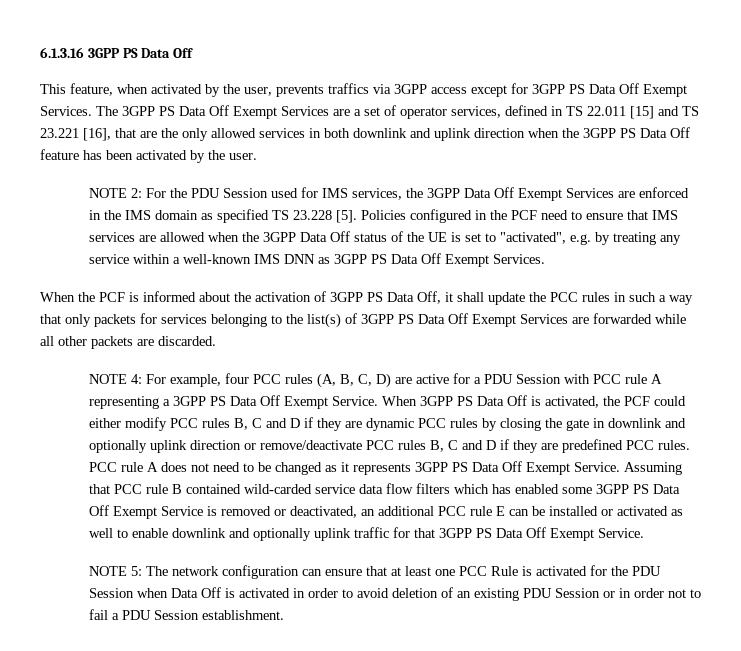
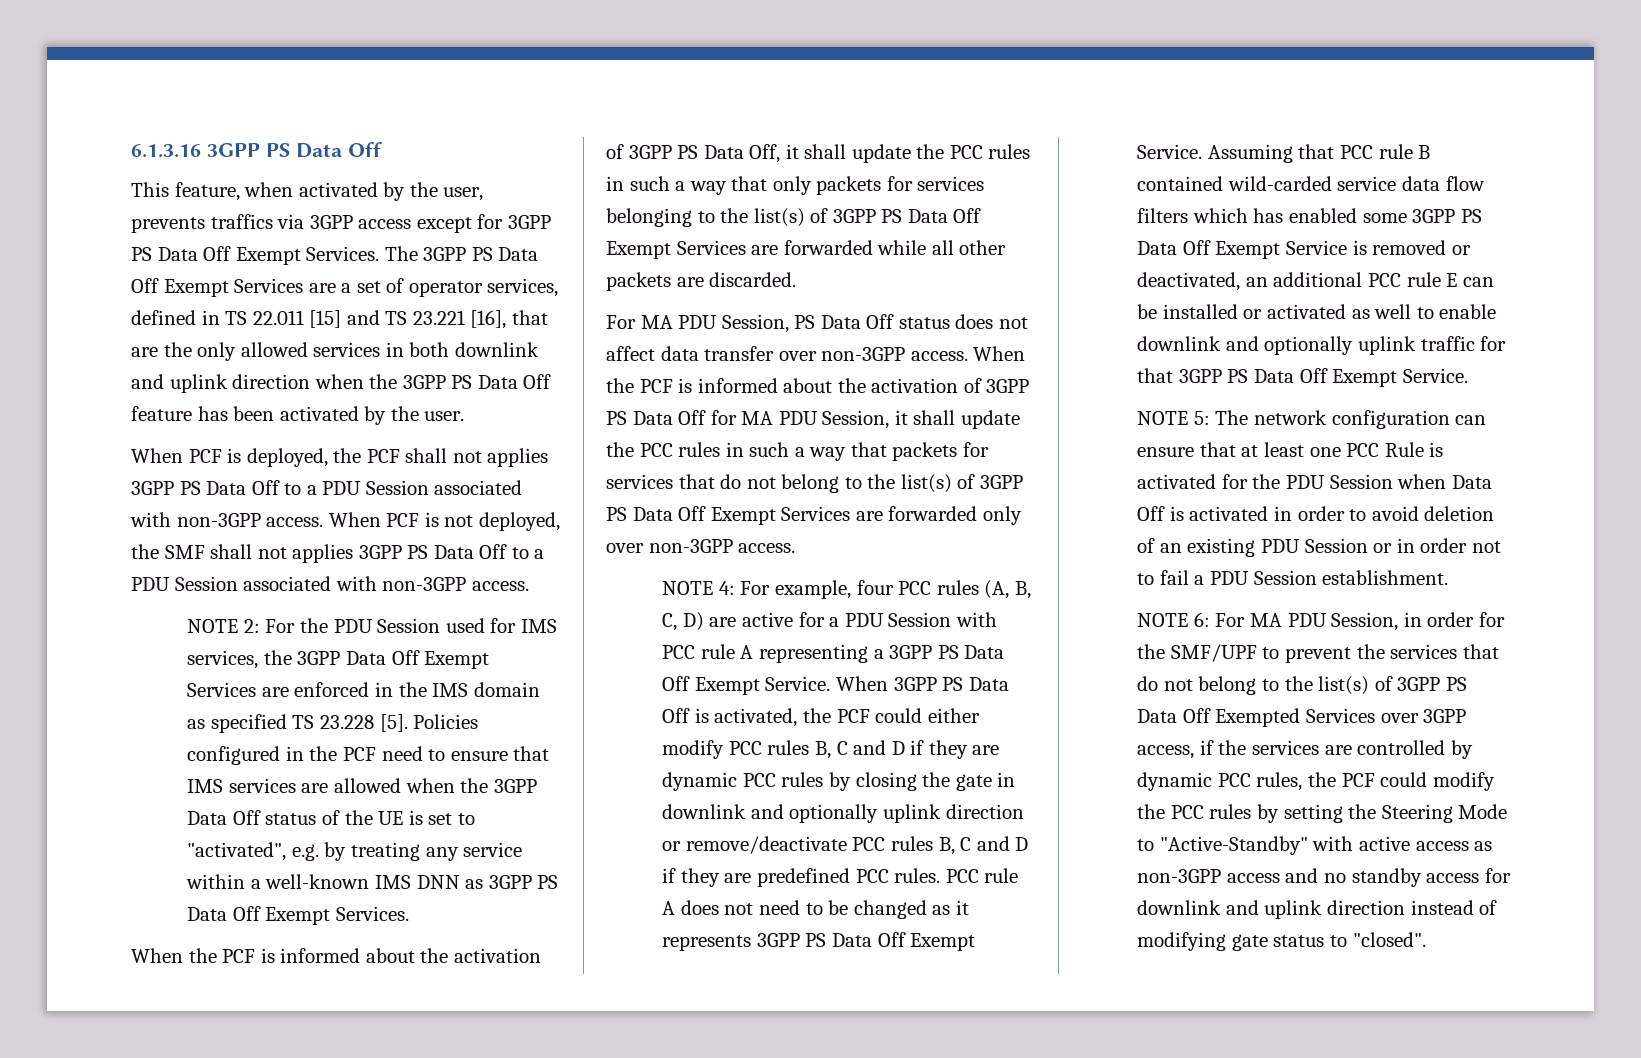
(257, 156) none -> [131,448,549,467] [131,480,523,495] [130,512,560,531] [131,544,545,563] [131,576,529,591] // When PCF is deployed, the PCF shall not applies 3GPP PS Data Off to a PDU Session associated with non-3GPP access. When PCF is not deployed, the SMF shall not applies 3GPP PS Data Off to a PDU Session associated with non-3GPP access.
(216, 341) none -> [606,314,1028,333] [606,346,1026,361] [606,378,1030,393] [606,410,1020,429] [606,442,989,461] [606,474,1023,493] [606,506,1022,525] [606,539,796,553] // For MA PDU Session, PS Data Off status does not affect data transfer over non-3GPP access. When the PCF is informed about the activation of 3GPP PS Data Off for MA PDU Session, it shall update the PCC rules in such a way that packets for services that do not belong to the list(s) of 3GPP PS Data Off Exempt Services are forwarded only over non-3GPP access.
(284, 615) none -> [1137,612,1505,631] [1137,644,1499,663] [1137,676,1467,695] [1137,708,1467,727] [1137,740,1473,759] [1137,772,1495,791] [1137,804,1508,823] [1137,836,1493,855] [1137,868,1511,887] [1137,900,1498,919] [1137,932,1426,951] // NOTE 6: For MA PDU Session, in order for the SMF/UPF to prevent the services that do not belong to the list(s) of 3GPP PS Data Off Exempted Services over 3GPP access, if the services are controlled by dynamic PCC rules, the PCF could modify the PCC rules by setting the Steering Mode to "Active-Standby" with active access as non-3GPP access and no standby access for downlink and uplink direction instead of modifying gate status to "closed".

